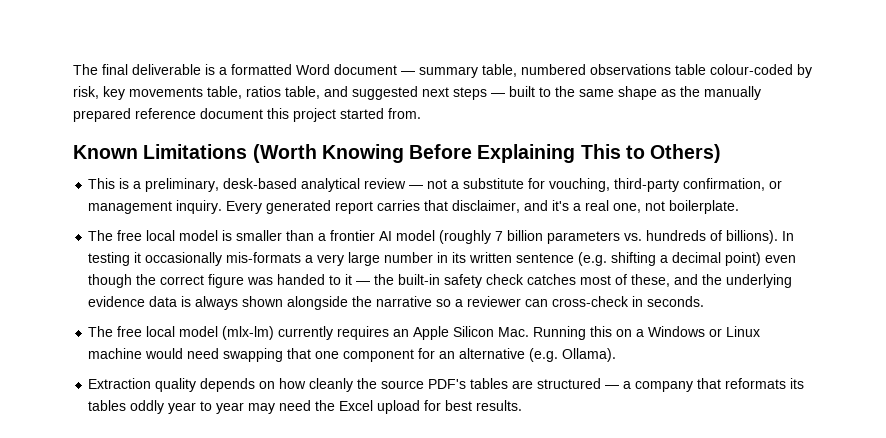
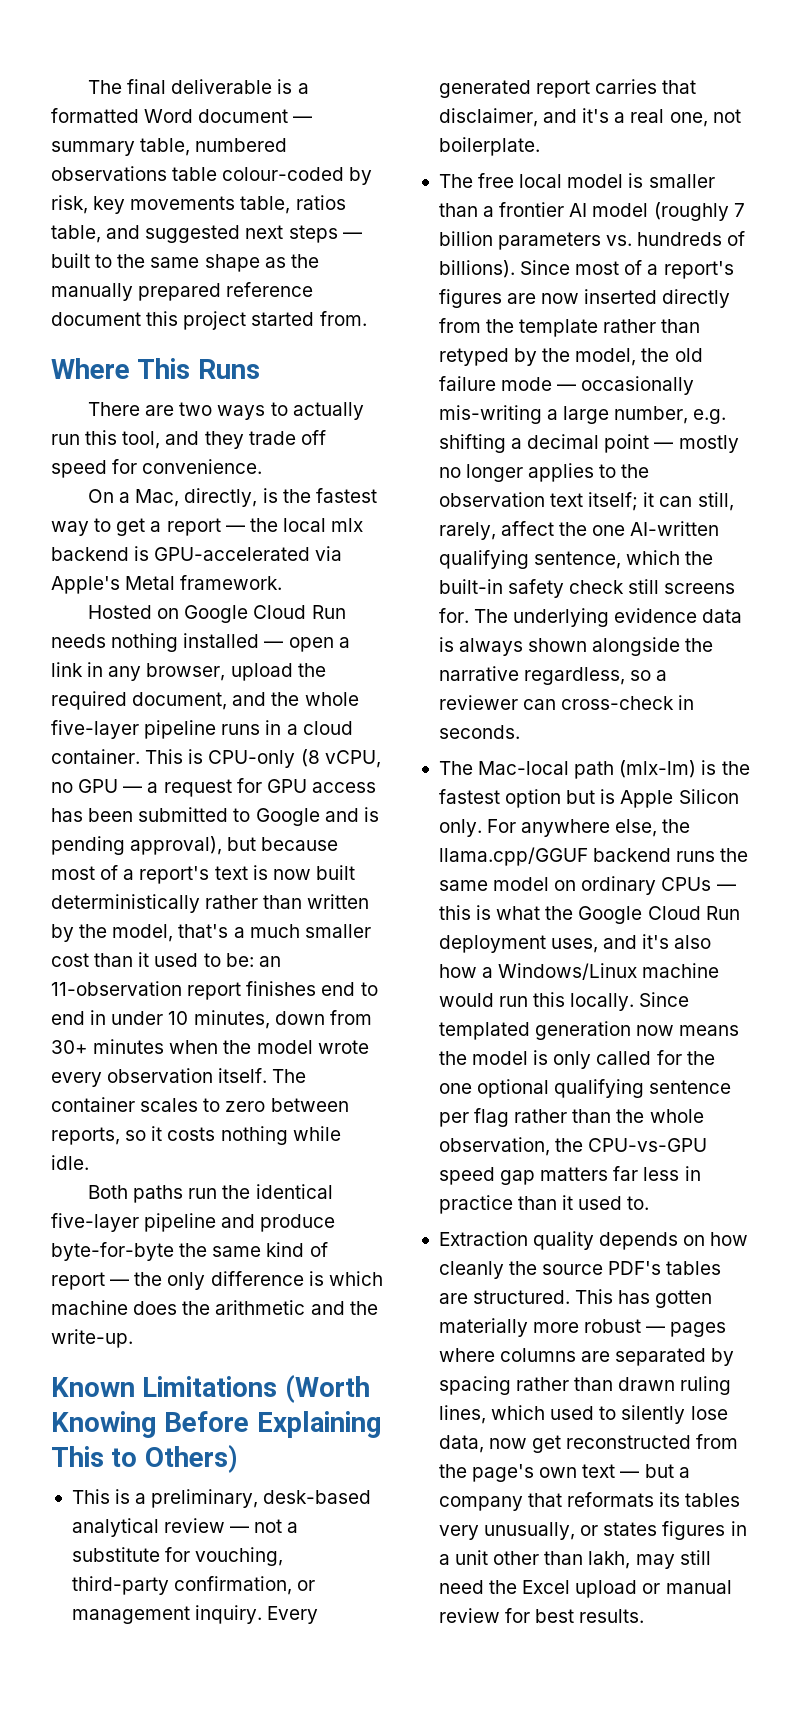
(421, 113) none -> [51,358,260,379] [88,402,364,420] [51,430,326,449] [51,459,263,478] [88,488,377,507] [51,518,364,536] [51,546,343,561] [51,575,283,594] [88,605,346,623] [51,633,350,652] [51,662,326,681] [51,691,359,710] [51,720,353,739] [51,749,381,768] [51,778,376,797] [51,807,379,826] [51,836,339,855] [51,865,355,884] [51,894,370,913] [51,924,371,942] [51,952,281,967] [51,981,378,1000] [51,1010,372,1029] [51,1039,369,1054] [51,1068,307,1087] [51,1097,349,1112] [51,1126,341,1145] [51,1155,89,1170] [88,1184,333,1203] [51,1213,336,1232] [51,1242,328,1261] [51,1271,383,1290] [51,1300,378,1315] [51,1329,133,1348] // Where This Runs // There are two ways to actually run this tool, and they trade off speed for convenience. // On a Mac, directly, is the fastest way to get a report — the local mlx backend is GPU-accelerated via Apple's Metal framework. // Hosted on Google Cloud Run needs nothing installed — open a link in any browser, upload the required document, and the whole five-layer pipeline runs in a cloud container. This is CPU-only (8 vCPU, no GPU — a request for GPU access has been submitted to Google and is pending approval), but because most of a report's text is now built deterministically rather than written by the model, that's a much smaller cost than it used to be: an 11-observation report finishes end to end in under 10 minutes, down from 30+ minutes when the model wrote every observation itself. The container scales to zero between reports, so it costs nothing while idle. // Both paths run the identical five-layer pipeline and produce byte-for-byte the same kind of report — the only difference is which machine does the arithmetic and the write-up.
[782,231,795,241] [88,252,797,266] [88,274,723,288] In testing it occasionally mis-formats a very large number in its written sentence (e.g. shifting a decimal point) even though the correct figure was handed to it — the built-in safety check catches most of these, and the -> [520,260,734,279] [438,289,731,308] [438,318,701,337] [438,348,703,366] [438,376,695,395] [438,405,727,424] [438,434,739,453] [438,463,650,482] [438,492,734,511] [438,521,720,540] [438,550,714,569] [438,579,736,598] [438,608,509,623] Since most of a report's figures are now inserted directly from the template rather than retyped by the model, the old failure mode — occasionally mis-writing a large number, e.g. shifting a decimal point — mostly no longer applies to the observation text itself; it can still, rarely, affect the one AI-written qualifying sentence, which the built-in safety check still screens for. The
(433, 301) none -> [524,667,626,685] regardless,
[117,326,761,340] [88,348,617,362] free local model (mlx-lm) currently requires an Apple Silicon Mac. Running this on a Windows or Linux machine would need swapping that one component for an alternative (e.g. Ollama). -> [478,760,750,779] [438,789,739,808] [438,819,691,837] [438,847,749,866] [438,876,736,895] [438,905,740,924] [438,934,712,953] [438,963,720,980] [438,992,690,1011] [438,1021,740,1040] [438,1050,715,1069] [438,1079,732,1098] [438,1108,704,1127] [438,1137,708,1156] [438,1166,701,1185] [438,1195,650,1214] Mac-local path (mlx-lm) is the fastest option but is Apple Silicon only. For anywhere else, the llama.cpp/GGUF backend runs the same model on ordinary CPUs — this is what the Google Cloud Run deployment uses, and it's also how a Windows/Linux machine would run this locally. Since templated generation now means the model is only called for the one optional qualifying sentence per flag rather than the whole observation, the CPU-vs-GPU speed gap matters far less in practice than it used to.
[537,378,620,389] structured — -> [473,1289,713,1308] [438,1318,727,1337] [438,1348,735,1366] [438,1376,732,1395] [438,1405,728,1424] [438,1434,739,1453] [438,1464,674,1482] structured. This has gotten materially more robust — pages where columns are separated by spacing rather than drawn ruling lines, which used to silently lose data, now get reconstructed from the page's own text — but
[130,400,276,414] oddly year to year may -> [438,1521,747,1540] [438,1550,711,1569] very unusually, or states figures in a unit other than lakh, may still
(421, 407) none -> [642,1580,732,1594] [438,1608,500,1623] or manual review

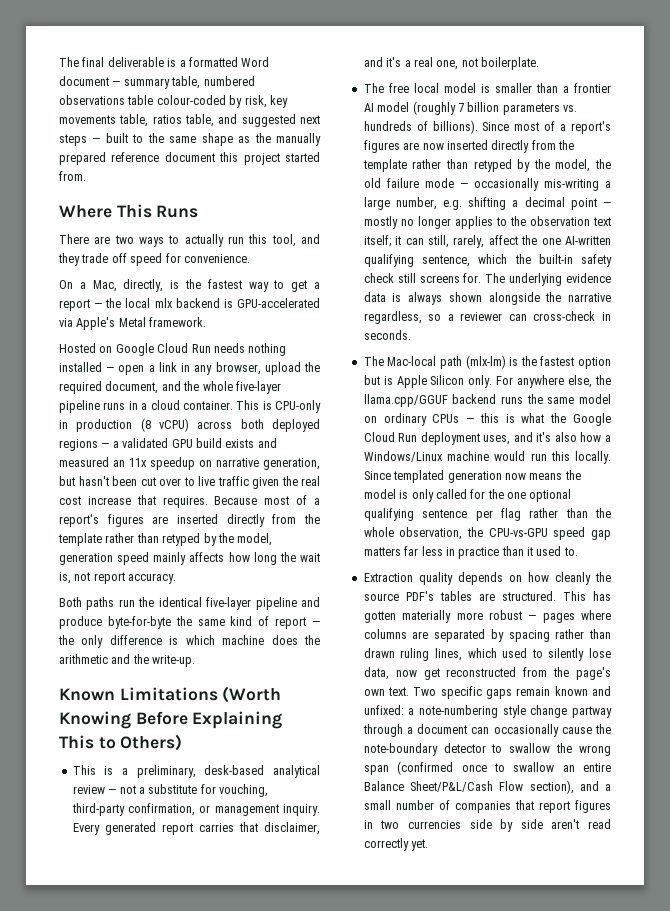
[300,749,381,768] [51,778,376,797] [51,807,379,826] [51,836,339,855] [51,865,355,884] [51,894,370,913] [51,924,371,942] [51,952,281,967] [51,981,378,1000] [51,1010,372,1029] [51,1039,369,1054] [51,1068,307,1087] [51,1097,349,1112] [51,1126,341,1145] [51,1155,89,1170] (8 vCPU, no GPU — a request for GPU access has been submitted to Google and is pending approval), but because most of a report's text is now built deterministically rather than written by the model, that's a much smaller cost than it used to be: an 11-observation report finishes end to end in under 10 minutes, down from 30+ minutes when the model wrote every observation itself. The container scales to zero between reports, so it costs nothing while idle. -> [59,418,320,432] [59,438,277,451] [59,457,320,470] [59,476,320,489] [59,495,320,508] [59,514,320,527] [58,533,273,546] [59,552,320,565] [59,572,177,584] in production (8 vCPU) across both deployed regions — a validated GPU build exists and measured an 11x speedup on narrative generation, but hasn't been cut over to live traffic given the real cost increase that requires. Because most of a report's figures are inserted directly from the template rather than retyped by the model, generation speed mainly affects how long the wait is, not report accuracy.
[582,1464,690,1478] [438,1492,741,1511] [438,1521,747,1540] [438,1550,711,1569] [438,1580,732,1598] [438,1608,645,1623] text — but a company that reformats its tables very unusually, or states figures in a unit other than lakh, may still need the Excel upload or manual review for best results. -> [388,686,611,699] [363,705,612,718] [362,724,611,737] [363,743,611,756] [363,761,611,775] [363,780,611,794] [363,800,611,813] [363,819,611,832] [363,838,429,851] text. Two specific gaps remain known and unfixed: a note-numbering style change partway through a document can occasionally cause the note-boundary detector to swallow the wrong span (confirmed once to swallow an entire Balance Sheet/P&L/Cash Flow section), and a small number of companies that report figures in two currencies side by side aren't read correctly yet.

